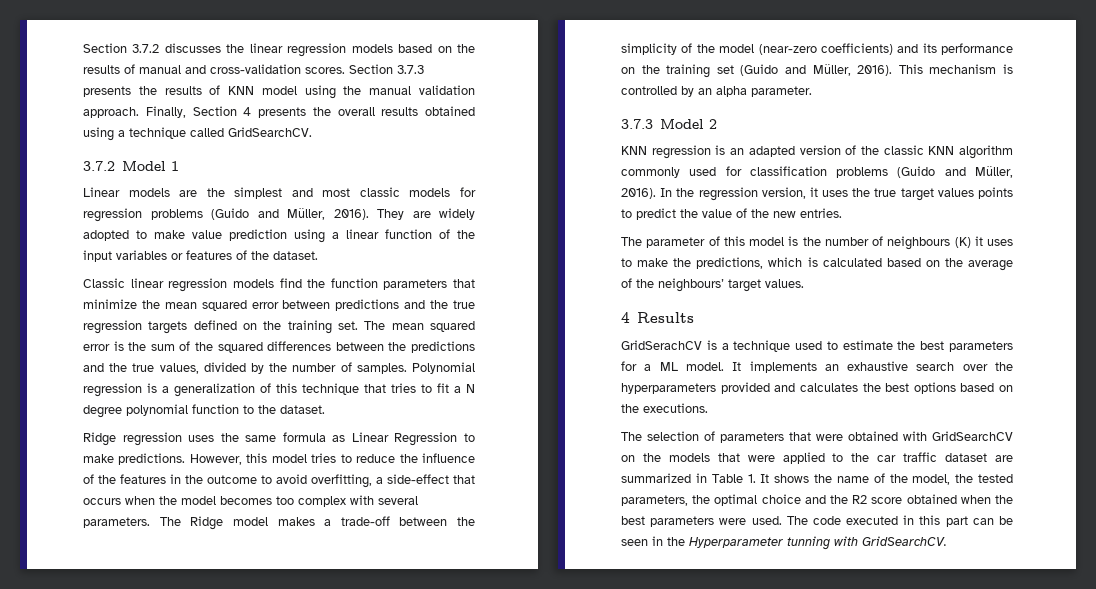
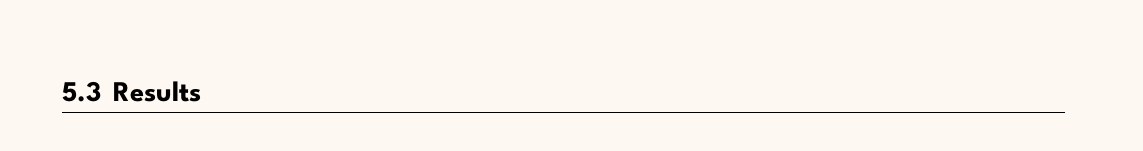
[83,43,476,57] [83,64,424,74] [83,85,475,99] [83,106,475,118] [83,127,312,141] [83,161,179,171] [83,187,476,199] [83,208,475,222] [83,229,475,243] [83,250,318,262] [83,278,475,292] [83,299,476,311] [83,320,475,334] [83,341,475,353] [83,362,475,374] [83,383,475,397] [83,404,325,418] [83,432,475,446] [83,453,476,465] [83,474,475,488] [83,495,418,507] [83,516,475,530] [621,43,1013,55] [621,64,1013,78] [621,86,812,97] [621,119,717,129] [621,145,1013,159] [621,166,1013,178] [621,187,1013,201] [621,208,842,220] [621,236,1013,250] [621,257,1014,271] [621,278,804,292] [621,312,694,323] [621,340,1013,352] [621,361,1013,373] [621,382,1013,394] [621,403,708,413] [621,431,1013,443] [621,452,1013,464] [621,473,1013,485] [621,494,1013,506] [621,515,1013,527] [621,536,947,550] Section 3.7.2 discusses the linear regression models based on the results of manual and cross-validation scores. Section 3.7.3 presents the results of KNN model using the manual validation approach. Finally, Section 4 presents the overall results obtained using a technique called GridSearchCV. // 3.7.2 Model 1 // Linear models are the simplest and most classic models for regression problems (Guido and Müller, 2016). They are widely adopted to make value prediction using a linear function of the input variables or features of the dataset. // Classic linear regression models find the function parameters that minimize the mean squared error between predictions and the true regression targets defined on the training set. The mean squared error is the sum of the squared differences between the predictions and the true values, divided by the number of samples. Polynomial regression is a generalization of this technique that tries to fit a N degree polynomial function to the dataset. // Ridge regression uses the same formula as Linear Regression to make predictions. However, this model tries to reduce the influence of the features in the outcome to avoid overfitting, a side-effect that occurs when the model becomes too complex with several parameters. The Ridge model makes a trade-off between the simplicity of the model (near-zero coefficients) and its performance on the training set (Guido and Müller, 2016). This mechanism is controlled by an alpha parameter. // 3.7.3 Model 2 // KNN regression is an adapted version of the classic KNN algorithm commonly used for classification problems (Guido and Müller, 2016). In the regression version, it uses the true target values points to predict the value of the new entries. // The parameter of this model is the number of neighbours (K) it uses to make the predictions, which is calculated based on the average of the neighbours’ target values. // 4 Results // GridSerachCV is a technique used to estimate the best parameters for a ML model. It implements an exhaustive search over the hyperparameters provided and calculates the best options based on the executions. // The selection of parameters that were obtained with GridSearchCV on the models that were applied to the car traffic dataset are summarized in Table 1. It shows the name of the model, the tested parameters, the optimal choice and the R2 score obtained when the best parameters were used. The code executed in this part can be seen in the Hyperparameter tunning with GridSearchCV. -> [62,81,201,102] 5.3 Results

